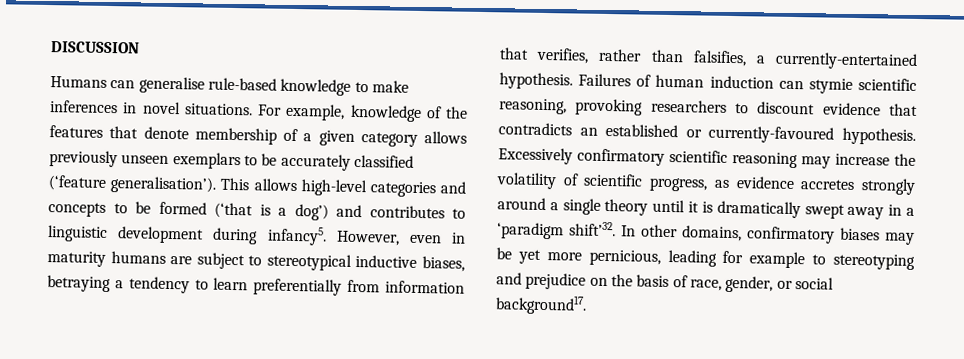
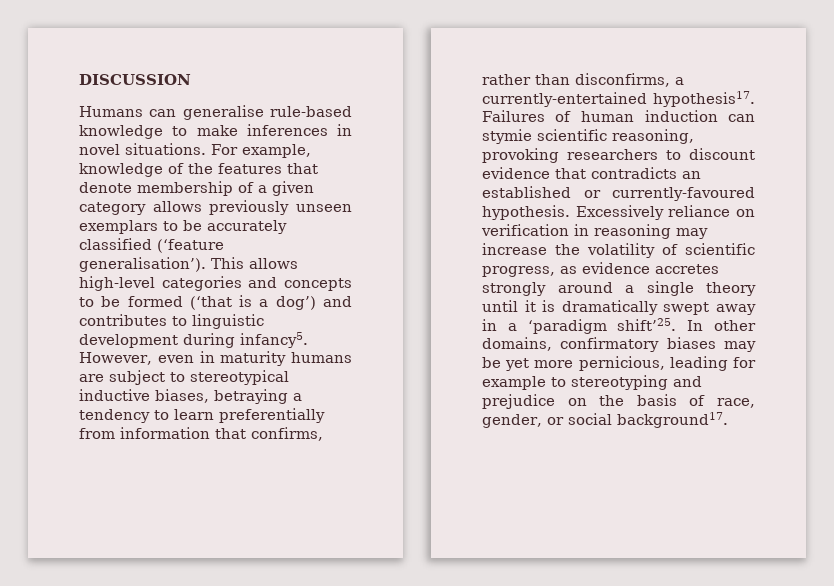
[536,47,590,64] verifies, -> [251,427,323,441] confirms,
[692,50,747,67] falsifies, -> [575,73,670,87] disconfirms,
[499,72,573,90] hypothesis. -> [653,91,755,107] hypothesis17.
[577,148,728,166] confirmatory scientific -> [668,205,755,217] [481,224,589,236] reliance on verification in
[569,221,616,237] shift’32. -> [617,318,677,331] shift’25.

